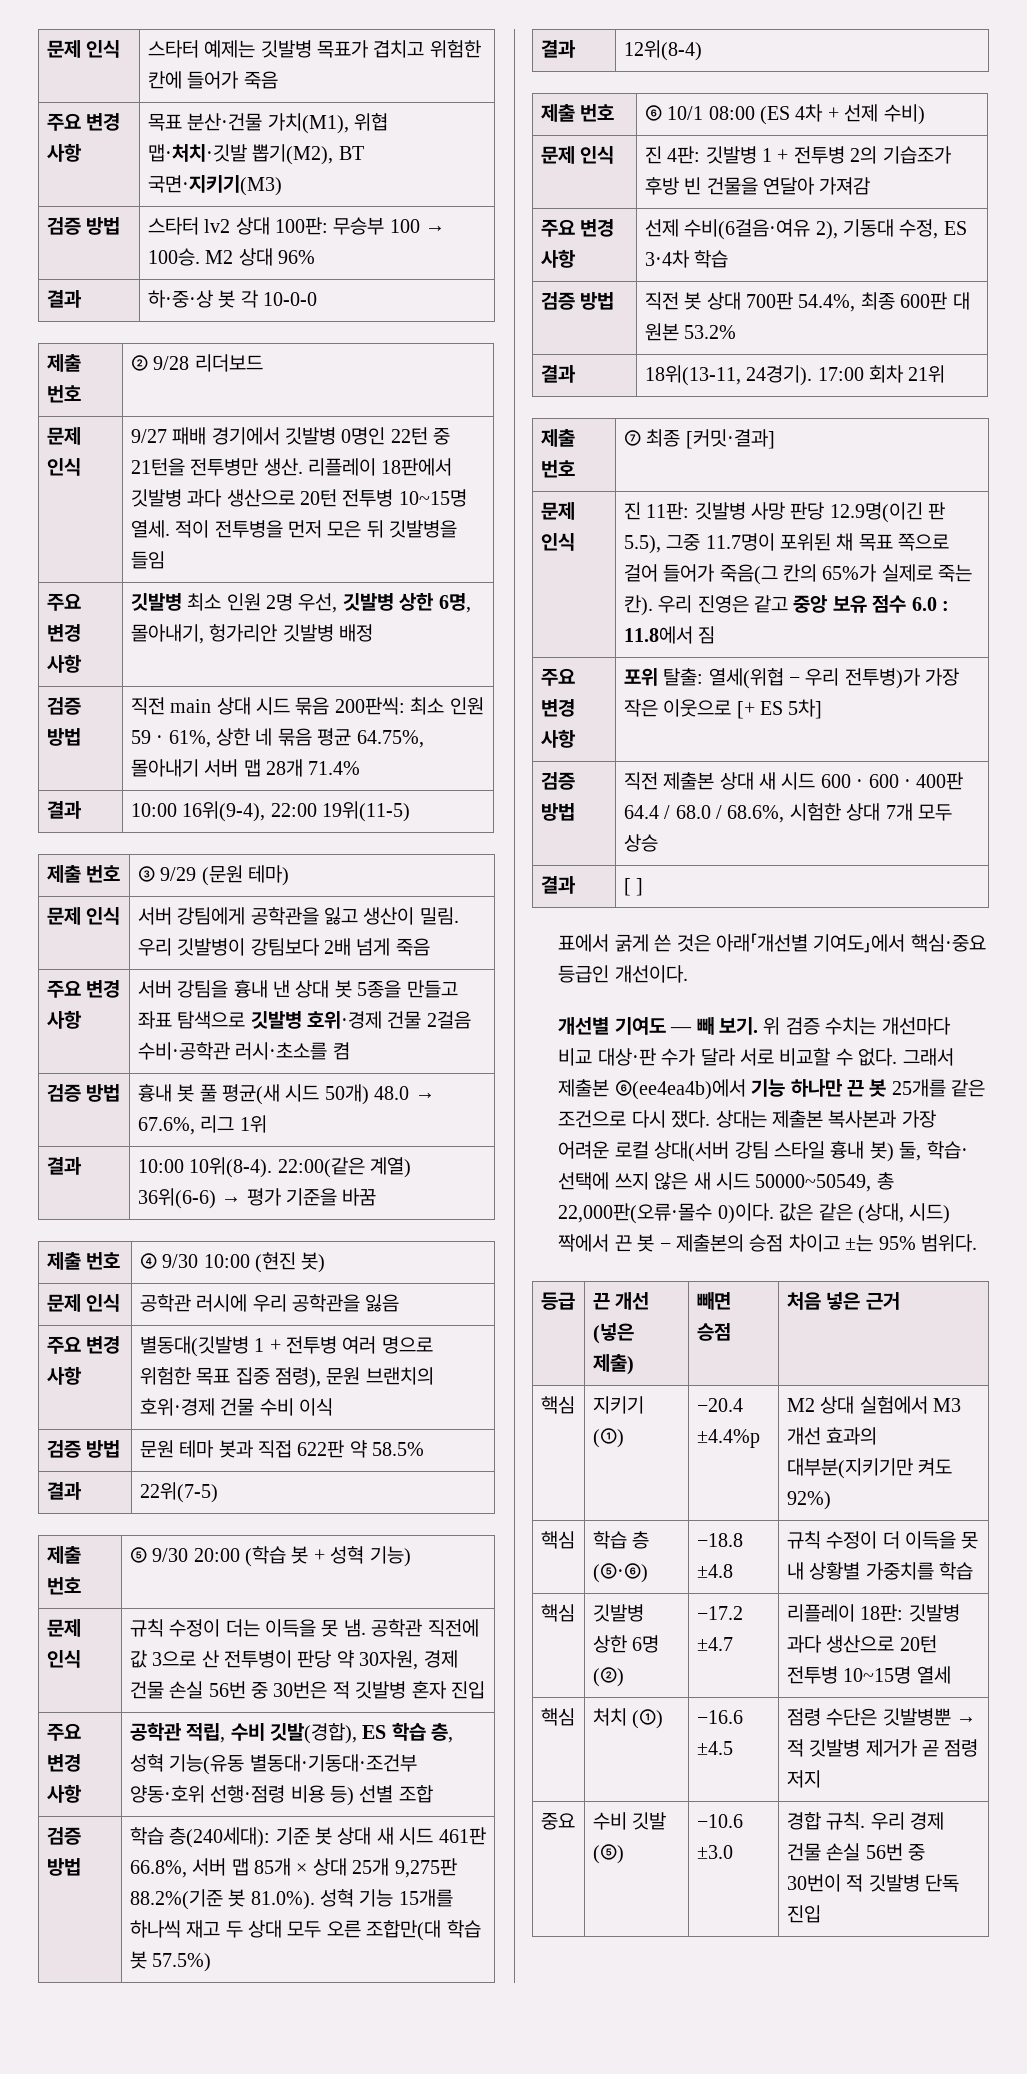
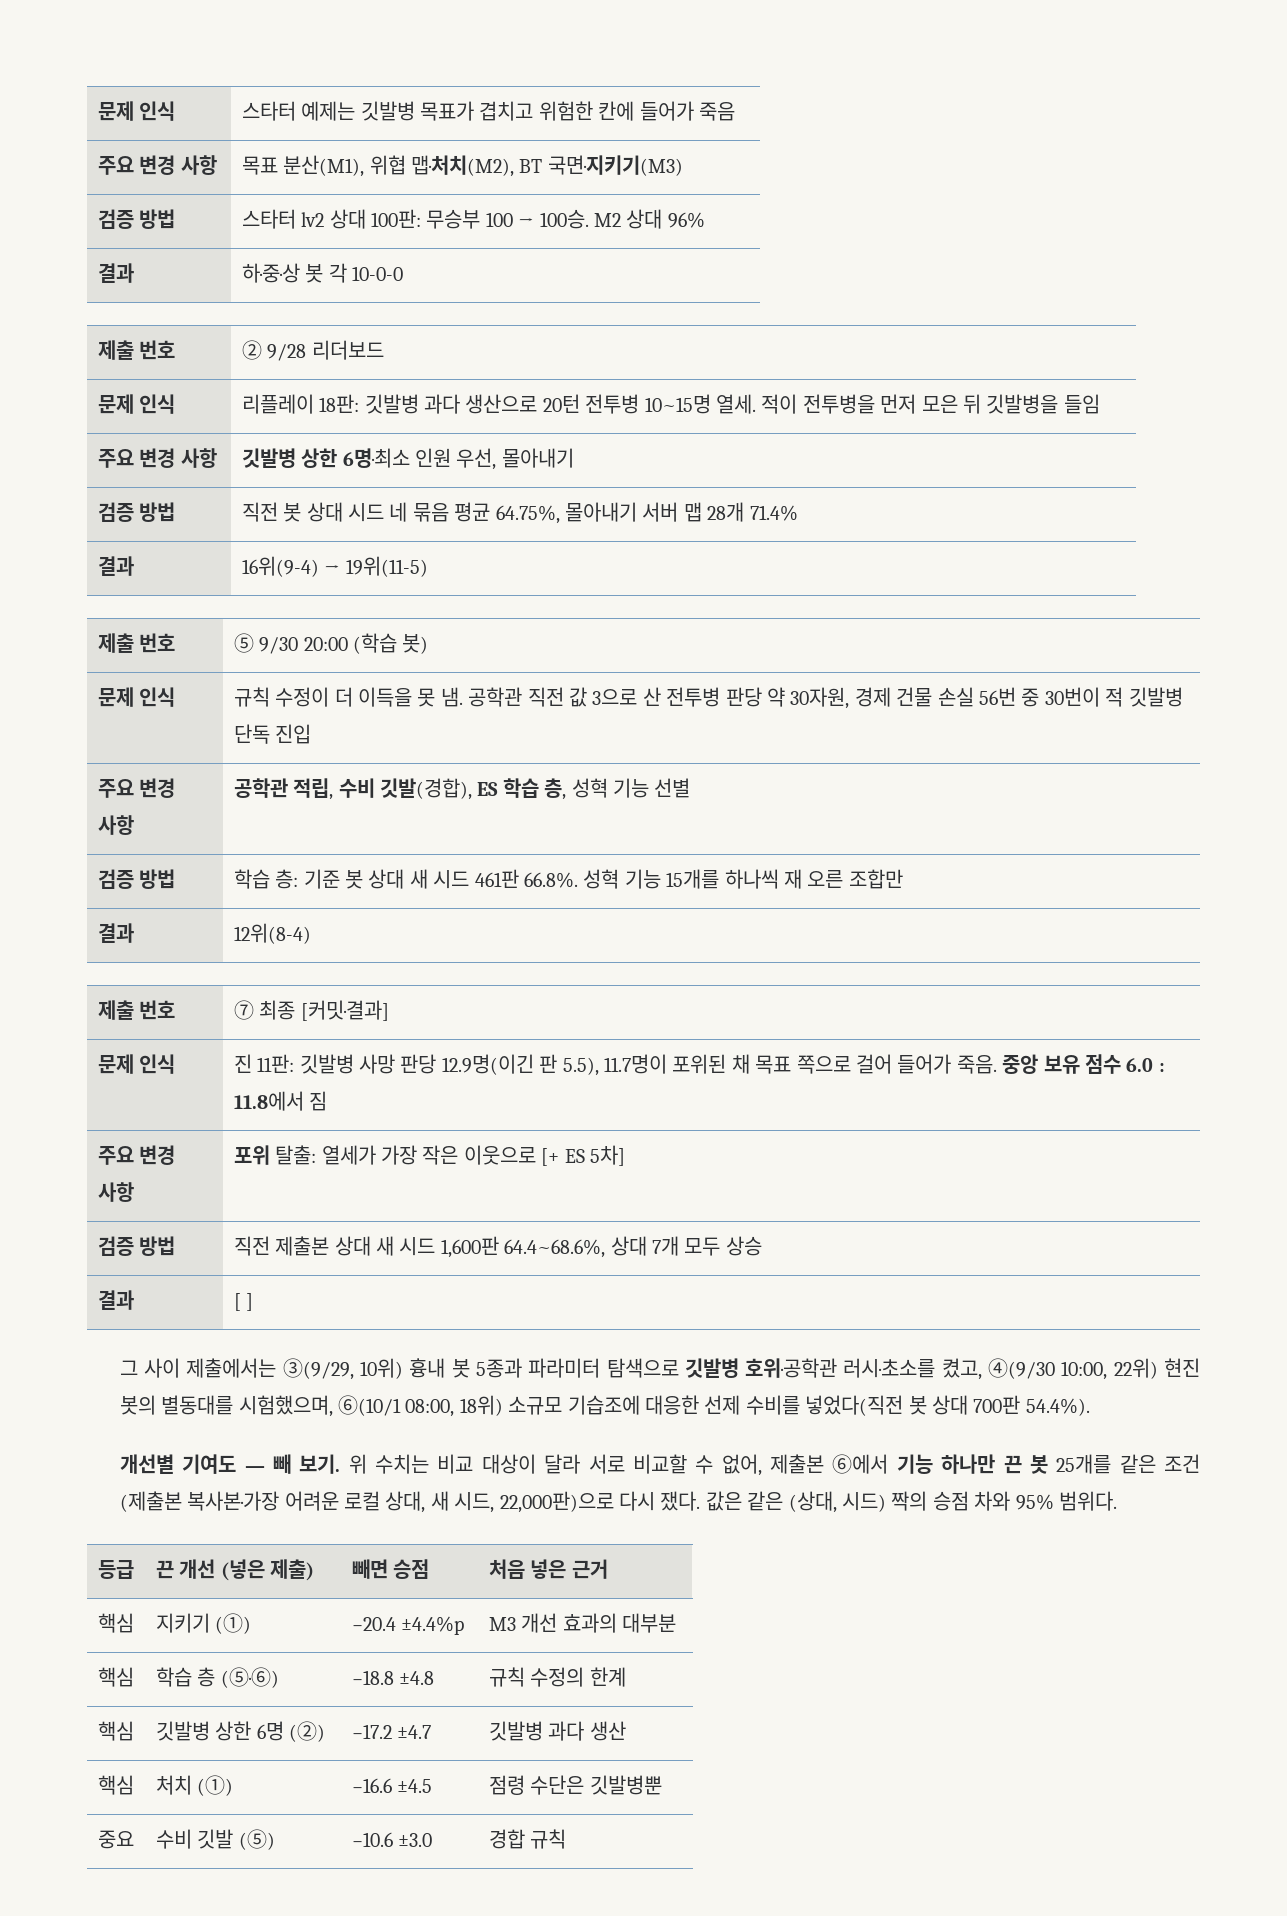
[187,113,389,134] [147,144,334,165] 분산·건물 가치(M1), 위협 맵·처치·깃발 뽑기(M2), -> [283,155,514,177] 분산(M1), 위협 맵·처치(M2),
[130,427,451,445] [130,458,453,476] 9/27 패배 경기에서 깃발병 0명인 22턴 중 21턴을 전투병만 생산. 리플레이 18판에서 -> [241,394,360,414] 리플레이 18판:
[187,593,471,613] [130,624,374,644] [46,697,81,715] [46,728,81,746] [130,697,212,715] 최소 인원 2명 우선, 깃발병 상한 6명, 몰아내기, 헝가리안 깃발병 배정 // 검증 방법 | 직전 main -> [301,448,574,470] [97,502,176,522] [241,502,302,522] 상한 6명·최소 인원 우선, 몰아내기 // 검증 방법 | 직전 봇
[295,697,484,715] [130,728,251,748] 묶음 200판씩: 최소 인원 59 · 61%, 상한 -> (384, 512) none
[130,801,411,822] [46,865,121,883] [137,865,290,886] [46,907,121,925] [137,907,459,925] [137,938,430,956] [46,980,121,998] [46,1010,82,1029] [137,979,458,998] [137,1011,471,1029] [137,1042,350,1060] [46,1084,121,1102] [137,1083,435,1105] [137,1115,267,1135] [46,1157,82,1175] [137,1157,412,1178] [137,1188,377,1209] [46,1252,121,1270] [139,1252,326,1273] [46,1294,121,1312] [139,1294,400,1312] [46,1336,121,1354] [46,1366,82,1385] [139,1336,433,1357] [139,1367,434,1388] [139,1398,334,1416] [46,1440,121,1458] [139,1440,425,1458] [46,1482,82,1500] [139,1482,218,1503] 10:00 16위(9-4), 22:00 19위(11-5) // 제출 번호 | ③ 9/29 (문원 테마) // 문제 인식 | 서버 강팀에게 공학관을 잃고 생산이 밀림. 우리 깃발병이 강팀보다 2배 넘게 죽음 // 주요 변경 사항 | 서버 강팀을 흉내 낸 상대 봇 5종을 만들고 좌표 탐색으로 깃발병 호위·경제 건물 2걸음 수비·공학관 러시·초소를 켬 // 검증 방법 | 흉내 봇 풀 평균(새 시드 50개) 48.0 → 67.6%, 리그 1위 // 결과 | 10:00 10위(8-4). 22:00(같은 계열) 36위(6-6) → 평가 기준을 바꿈 // 제출 번호 | ④ 9/30 10:00 (현진 봇) // 문제 인식 | 공학관 러시에 우리 공학관을 잃음 // 주요 변경 사항 | 별동대(깃발병 1 + 전투병 여러 명으로 위험한 목표 집중 점령), 문원 브랜치의 호위·경제 건물 수비 이식 // 검증 방법 | 문원 테마 봇과 직접 622판 약 58.5% // 결과 | 22위(7-5) -> [241,556,428,577] 16위(9-4) → 19위(11-5)
[291,1546,411,1567] 봇 + 성혁 기능) -> [402,634,429,654] 봇)
[225,1619,260,1637] 더는 -> [334,687,353,707] 더
[427,1619,479,1637] 직전에 -> [527,687,564,707] 직전
[224,1650,293,1668] 전투병이 -> [666,687,721,707] 전투병
[273,1681,447,1699] 30번은 적 깃발병 혼자 -> [1044,687,1183,707] [233,724,270,744] 30번이 적 깃발병 단독
[169,1754,417,1775] [129,1785,355,1806] 기능(유동 별동대·기동대·조건부 양동·호위 선행·점령 비용 등) -> [612,778,649,798] 기능
[398,1785,433,1803] 조합 -> (691, 788) none
[169,1827,271,1848] 층(240세대): -> [275,869,299,889] 층:
[129,1858,457,1878] [129,1889,453,1910] [129,1920,481,1941] [129,1951,212,1972] [540,40,576,58] [623,40,702,61] [540,104,615,122] [644,104,925,125] [540,146,615,164] [644,146,951,164] [644,177,871,195] [540,219,615,237] [540,249,576,268] [644,219,967,240] [644,250,729,268] [540,292,615,310] [644,292,970,312] [644,323,737,341] [540,365,576,383] [644,365,946,386] 66.8%, 서버 맵 85개 × 상대 25개 9,275판 88.2%(기준 봇 81.0%). 성혁 기능 15개를 하나씩 재고 두 상대 모두 오른 조합만(대 학습 봇 57.5%) // 결과 | 12위(8-4) // 제출 번호 | ⑥ 10/1 08:00 (ES 4차 + 선제 수비) // 문제 인식 | 진 4판: 깃발병 1 + 전투병 2의 기습조가 후방 빈 건물을 연달아 가져감 // 주요 변경 사항 | 선제 수비(6걸음·여유 2), 기동대 수정, ES 3·4차 학습 // 검증 방법 | 직전 봇 상대 700판 54.4%, 최종 600판 대 원본 53.2% // 결과 | 18위(13-11, 24경기). 17:00 회차 21위 -> [523,869,903,889] [97,923,134,943] [233,923,311,944] 66.8%. 성혁 기능 15개를 하나씩 재 오른 조합만 // 결과 | 12위(8-4)
[666,534,701,551] 그중 -> (599, 1066) none
[719,564,973,585] [623,595,789,616] 죽음(그 칸의 65%가 실제로 죽는 칸). 우리 진영은 같고 -> [956,1055,997,1074] 죽음.
[708,668,920,689] 열세(위협 − 우리 전투병)가 -> [321,1145,376,1165] 열세가
[820,772,964,790] [623,803,841,823] 600 · 600 · 400판 64.4 / 68.0 / 68.6%, 시험한 -> [440,1236,606,1258] 1,600판 64.4~68.6%,
[558,933,986,953] [558,965,688,983] 표에서 굵게 쓴 것은 아래「개선별 기여도」에서 핵심·중요 등급인 개선이다. -> [119,1358,1200,1380] [119,1395,1090,1417] 그 사이 제출에서는 ③(9/29, 10위) 흉내 봇 5종과 파라미터 탐색으로 깃발병 호위·공학관 러시·초소를 켰고, ④(9/30 10:00, 22위) 현진 봇의 별동대를 시험했으며, ⑥(10/1 08:00, 18위) 소규모 기습조에 대응한 선제 수비를 넣었다(직전 봇 상대 700판 54.4%).
[785,1017,951,1035] [558,1048,954,1066] [558,1079,746,1100] 검증 수치는 개선마다 비교 대상·판 수가 달라 서로 비교할 수 없다. 그래서 제출본 ⑥(ee4ea4b)에서 -> [375,1454,889,1476] 수치는 비교 대상이 달라 서로 비교할 수 없어, 제출본 ⑥에서
[558,1110,936,1128] [558,1140,968,1162] [558,1172,894,1192] [558,1203,951,1224] [558,1234,874,1252] 조건으로 다시 쟀다. 상대는 제출본 복사본과 가장 어려운 로컬 상대(서버 강팀 스타일 흉내 봇) 둘, 학습· 선택에 쓰지 않은 새 시드 50000~50549, 총 22,000판(오류·몰수 0)이다. 값은 같은 (상대, 시드) 짝에서 끈 봇 − 제출본의 승점 차이고 ±는 -> [1164,1454,1201,1473] [119,1491,1011,1513] 조건 (제출본 복사본·가장 어려운 로컬 상대, 새 시드, 22,000판)으로 다시 쟀다. 값은 같은 (상대, 시드) 짝의 승점 차와
[786,1396,962,1414] [786,1427,878,1445] [786,1458,953,1479] [786,1491,831,1510] M2 상대 실험에서 M3 개선 효과의 대부분(지키기만 켜도 92%) -> [488,1613,676,1633] M3 개선 효과의 대부분
[826,1531,979,1549] [786,1562,974,1580] 수정이 더 이득을 못 내 상황별 가중치를 학습 -> [530,1667,626,1687] 수정의 한계
[786,1604,960,1622] [786,1635,937,1653] [786,1666,951,1684] 리플레이 18판: 깃발병 과다 생산으로 20턴 전투병 10~15명 열세 -> [488,1721,626,1741] 깃발병 과다 생산
[956,1716,977,1724] [786,1739,979,1757] [786,1770,821,1788] → 적 깃발병 제거가 곧 점령 저지 -> (662, 1785) none
[826,1812,945,1830] [786,1843,926,1861] [786,1874,960,1892] [786,1905,821,1923] 규칙. 우리 경제 건물 손실 56번 중 30번이 적 깃발병 단독 진입 -> [530,1829,567,1849] 규칙

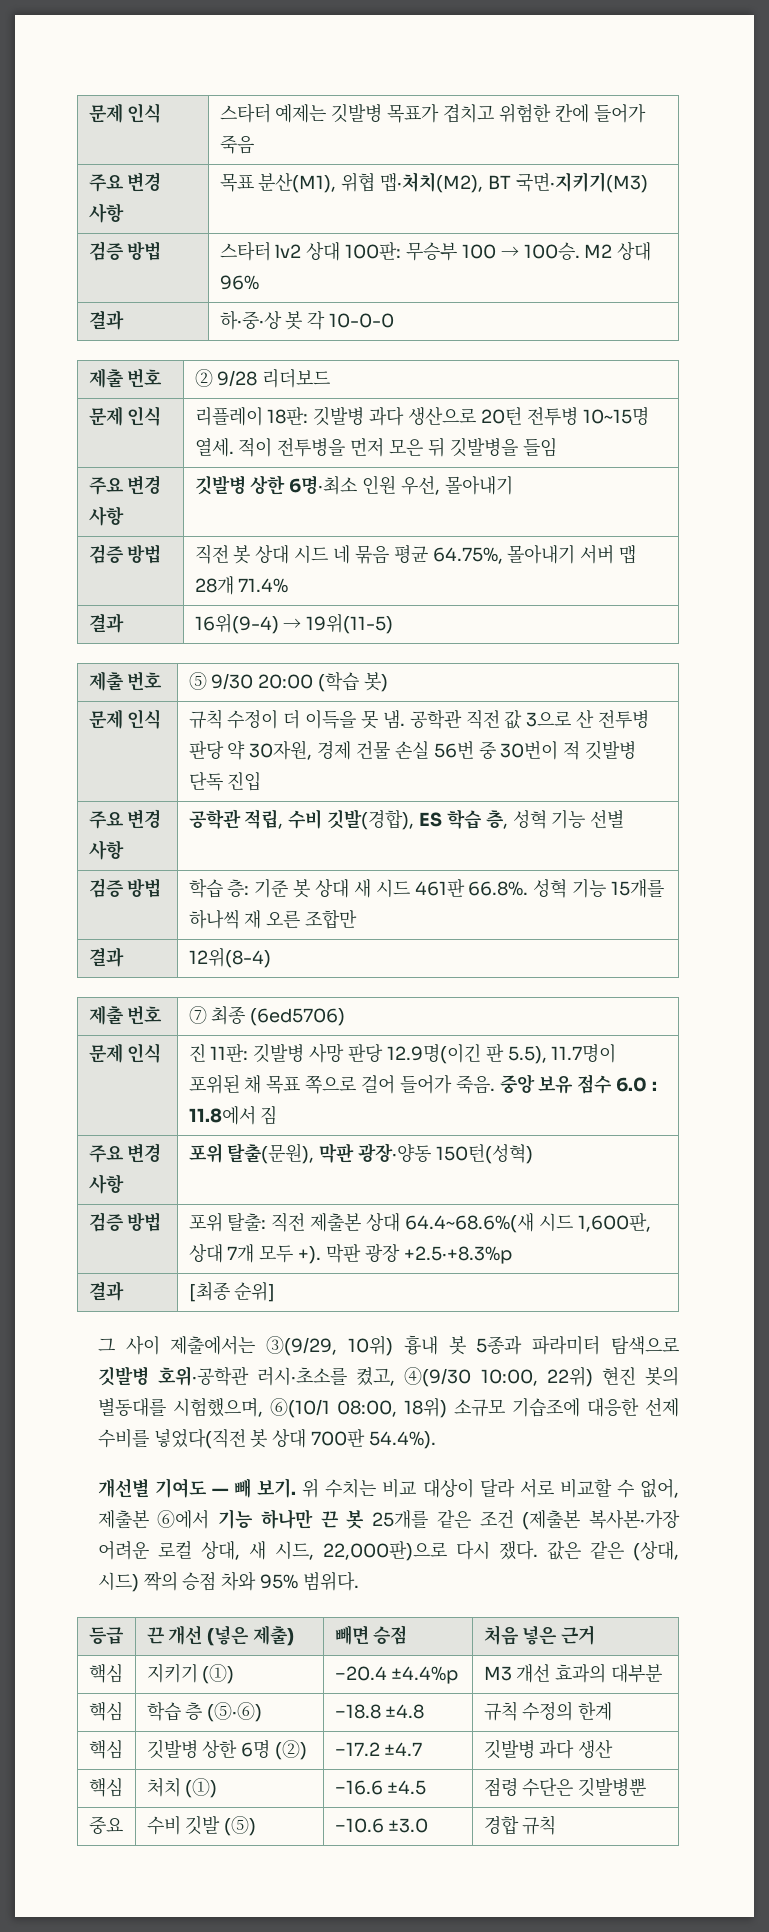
[300,1000,389,1021] [커밋·결과] -> [250,1008,346,1026] (6ed5706)
[275,1145,625,1166] [97,1236,176,1256] 탈출: 열세가 가장 작은 이웃으로 [+ ES 5차] // 검증 방법 | -> [227,1143,533,1164] [88,1212,162,1232] [188,1212,267,1232] 탈출(문원), 막판 광장·양동 150턴(성혁) // 검증 방법 | 포위 탈출:
[375,1236,762,1258] [97,1290,134,1310] [233,1293,254,1311] 새 시드 1,600판 64.4~68.6%, 상대 7개 모두 상승 // 결과 | [ ] -> [404,1213,651,1233] [188,1244,512,1264] [88,1281,124,1301] [188,1282,276,1302] 64.4~68.6%(새 시드 1,600판, 상대 7개 모두 +). 막판 광장 +2.5·+8.3%p // 결과 | [최종 순위]

